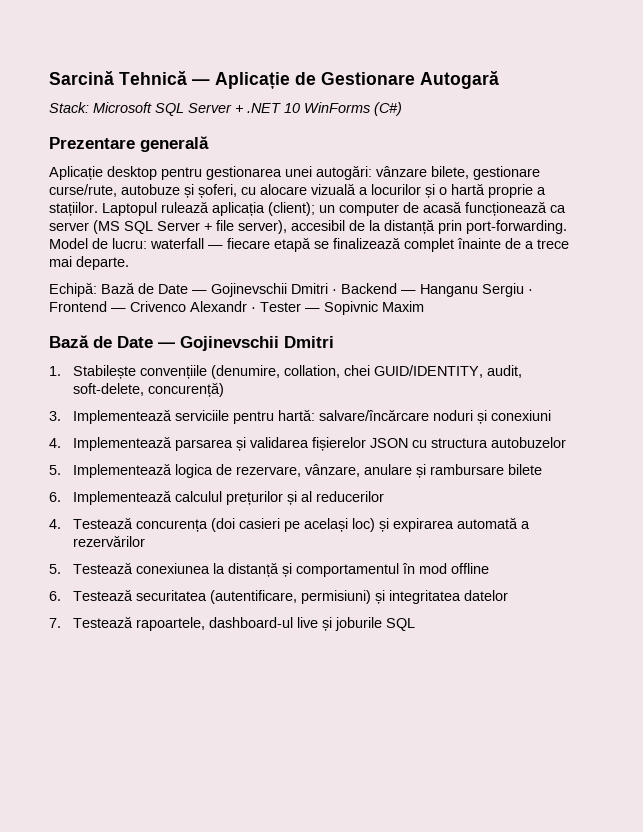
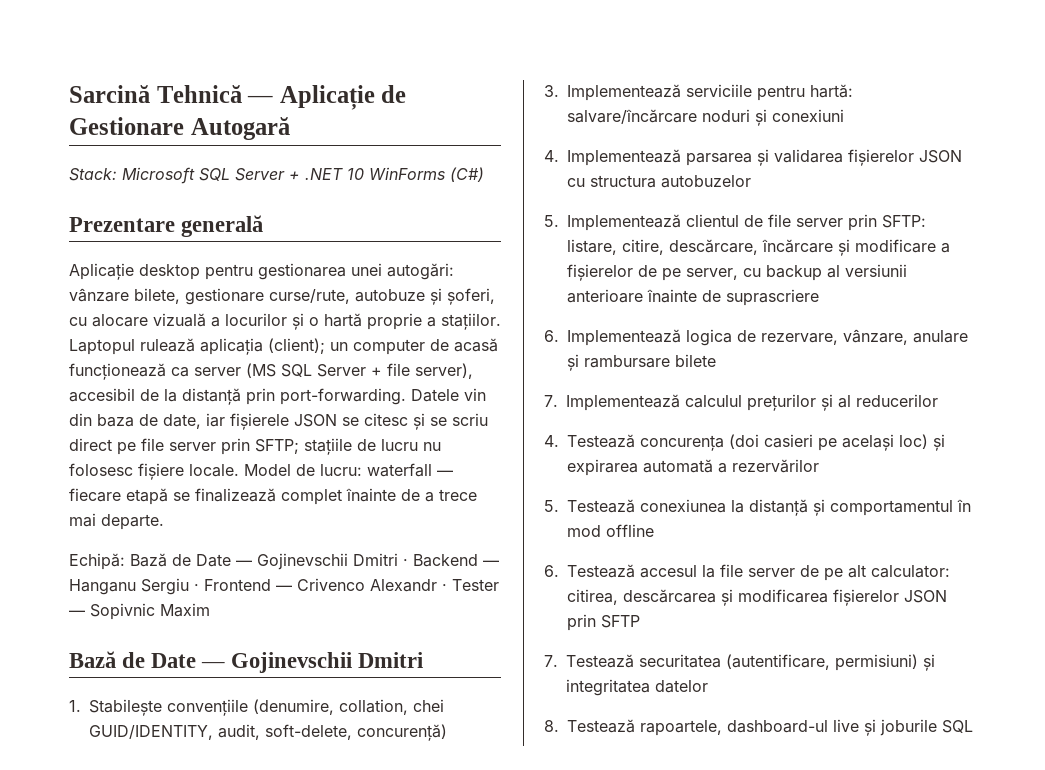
(567, 227) none -> [411,388,486,402] [69,413,488,430] [69,438,441,455] [69,463,239,480] Datele vin din baza de date, iar fișierele JSON se citesc și se scriu direct pe file server prin SFTP; stațiile de lucru nu folosesc fișiere locale.
(172, 470) none -> [686,214,926,231] [567,239,950,256] [567,264,907,281] [567,289,819,306] [544,329,681,346] clientul de file server prin SFTP: listare, citire, descărcare, încărcare și modificare a fișierelor de pe server, cu backup al versiunii anterioare înainte de suprascriere // 6. Implementează
[49,492,61,502] 6. -> [544,395,558,407] 7.
(133, 595) none -> [640,564,950,581] [567,589,947,606] [567,614,640,631] [544,654,634,668] accesul la file server de pe alt calculator: citirea, descărcarea și modificarea fișierelor JSON prin SFTP // 7. Testează
[49,618,61,628] 7. -> [544,720,559,732] 8.

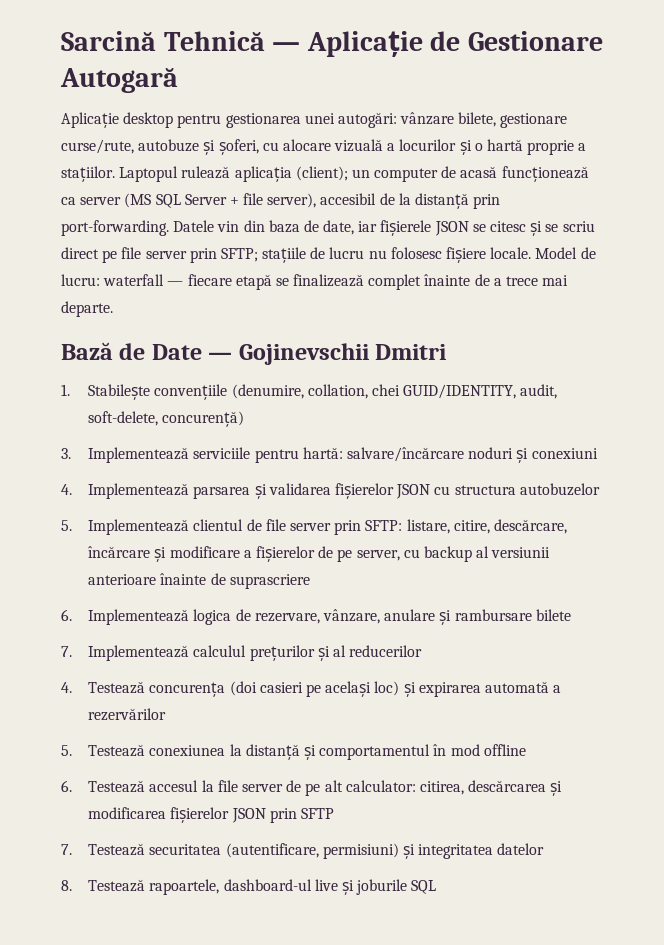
[69,167,484,184] [69,215,264,237] // Stack: Microsoft SQL Server + .NET 10 WinForms (C#) // Prezentare generală -> (178, 80) none
[69,553,499,570] [69,578,499,595] [69,603,210,620] // Echipă: Bază de Date — Gojinevschii Dmitri · Backend — Hanganu Sergiu · Frontend — Crivenco Alexandr · Tester — Sopivnic Maxim -> (113, 309) none

